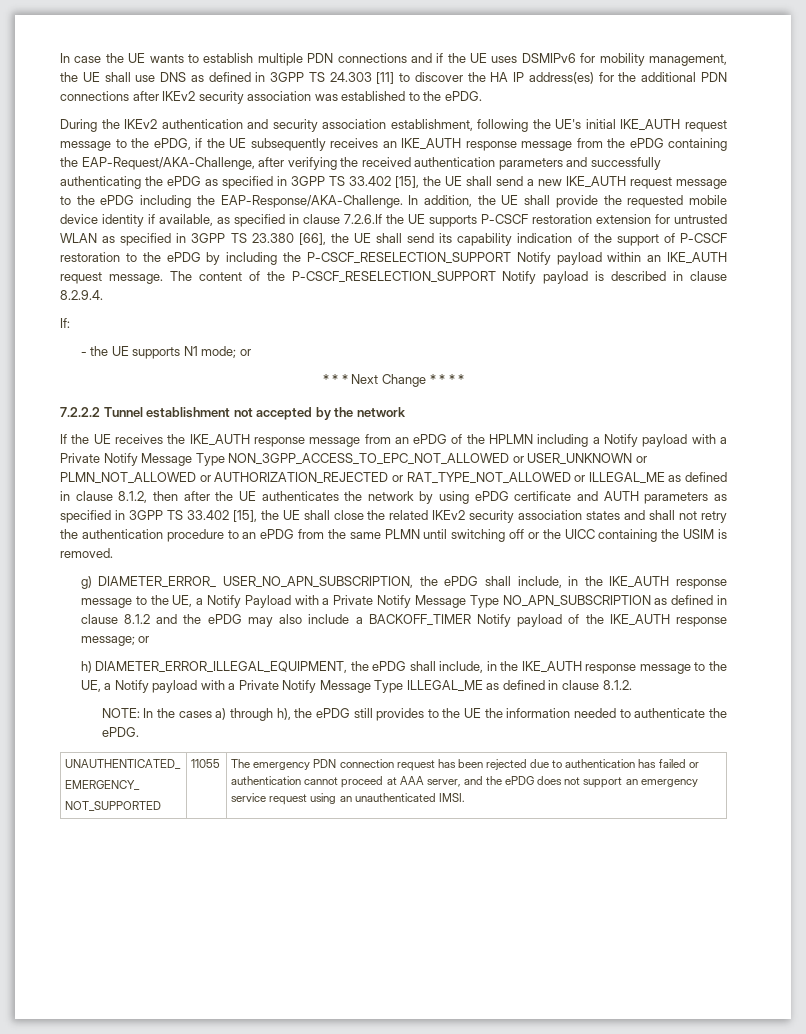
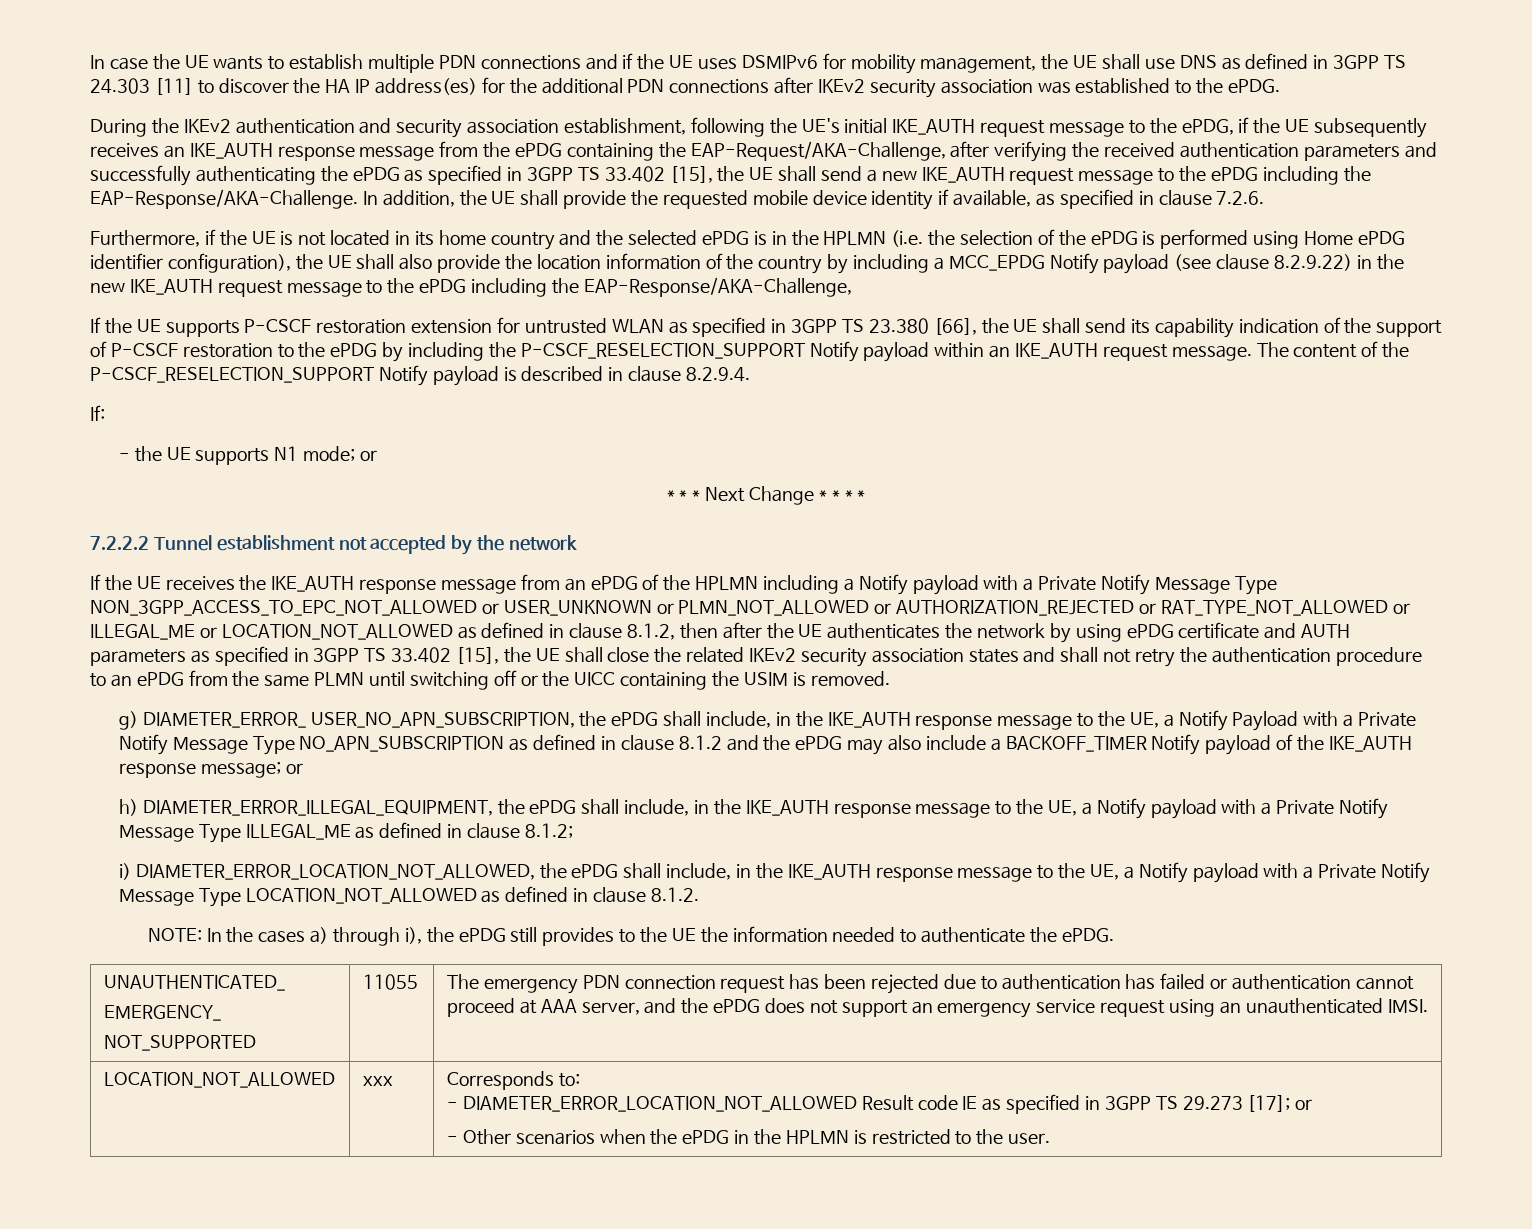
[344,214,382,224] 7.2.6.If -> [1216,191,1265,205] [90,229,1405,250] [90,253,1404,274] [90,277,852,297] [90,317,101,333] 7.2.6. // Furthermore, if the UE is not located in its home country and the selected ePDG is in the HPLMN (i.e. the selection of the ePDG is performed using Home ePDG identifier configuration), the UE shall also provide the location information of the country by including a MCC_EPDG Notify payload (see clause 8.2.9.22) in the new IKE_AUTH request message to the ePDG including the EAP-Response/AKA-Challenge, // If
(665, 478) none -> [199,624,453,640] or LOCATION_NOT_ALLOWED
(599, 685) none -> [524,823,573,838] [118,862,1431,883] [118,886,646,907] 8.1.2; // i) DIAMETER_ERROR_LOCATION_NOT_ALLOWED, the ePDG shall include, in the IKE_AUTH response message to the UE, a Notify payload with a Private Notify Message Type LOCATION_NOT_ALLOWED as defined in clause
[276,708,291,720] h), -> [404,927,422,944] i),
(465, 797) none -> [103,1072,335,1088] [362,1076,393,1086] [446,1071,580,1090] [446,1094,1313,1114] [446,1129,1051,1145] // LOCATION_NOT_ALLOWED | xxx | Corresponds to: // - DIAMETER_ERROR_LOCATION_NOT_ALLOWED Result code IE as specified in 3GPP TS 29.273 [17]; or // - Other scenarios when the ePDG in the HPLMN is restricted to the user.

